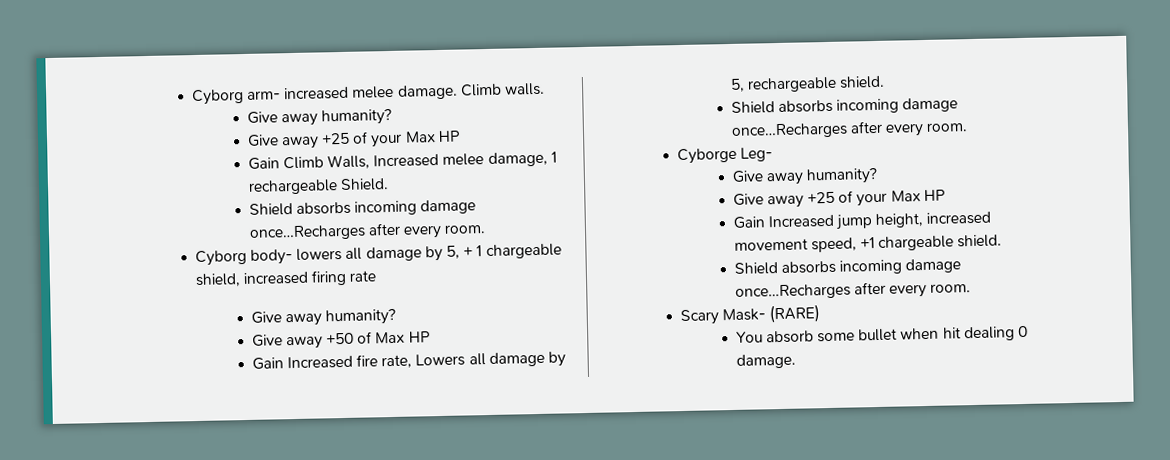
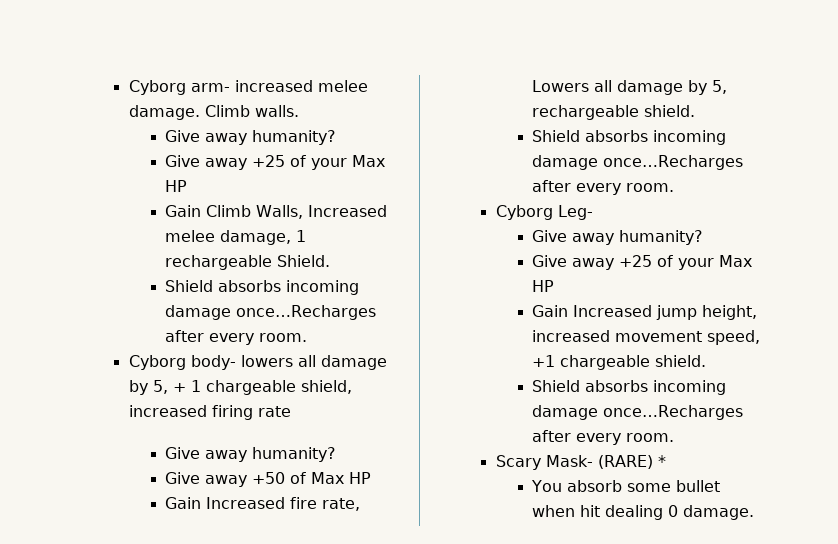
[676,147,737,165] Cyborge -> [495,205,553,220] Cyborg
(821, 314) none -> [657,455,666,467] *

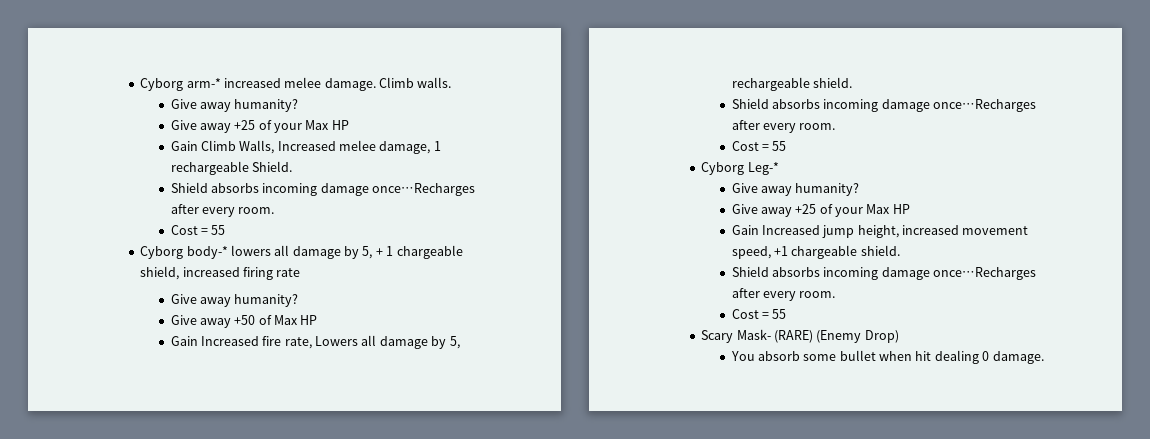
[128,80,230,95] Cyborg arm- -> [140,78,221,91] Cyborg arm-*
[128,355,236,370] // Cyborg body- -> [170,225,226,235] [140,246,228,259] // Cost = 55 // Cyborg body-*
[495,205,593,220] // Cyborg Leg- -> [731,141,787,151] [701,162,779,175] // Cost = 55 // Cyborg Leg-*
(675, 437) none -> [731,309,787,319] // Cost = 55
[657,455,666,467] * -> [816,330,899,343] (Enemy Drop)

